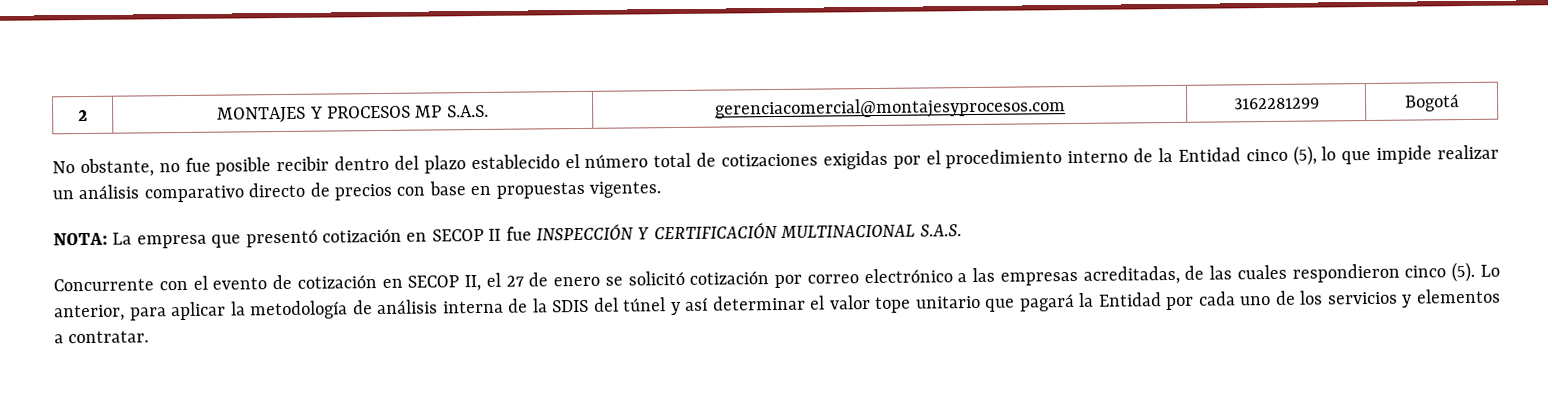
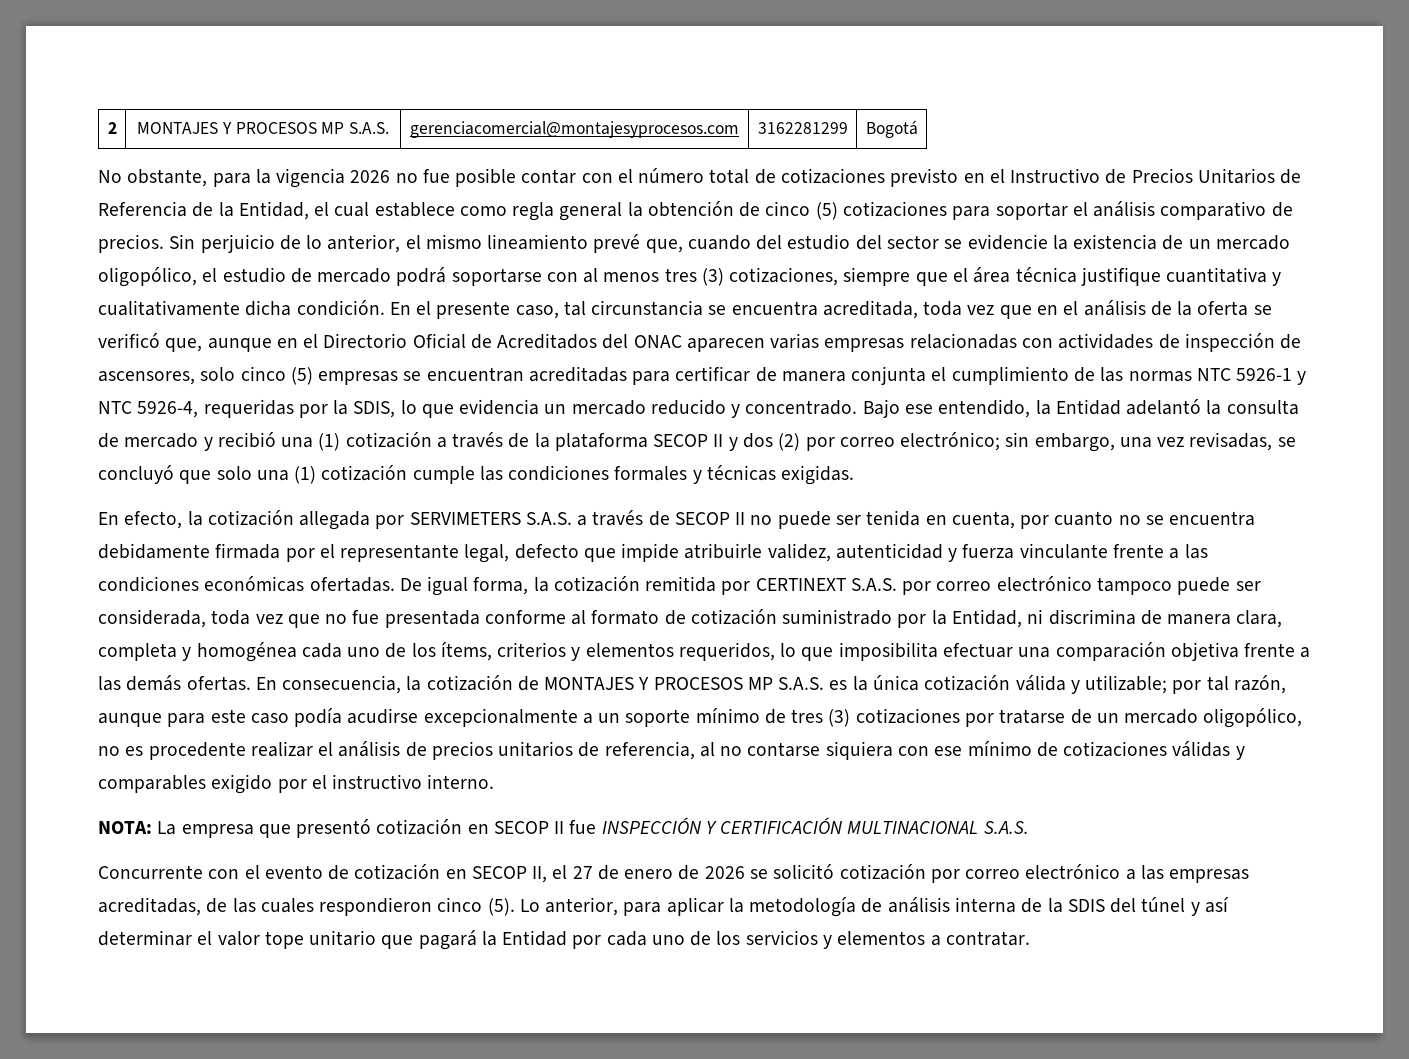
[158,154,560,176] no fue posible recibir dentro del plazo establecido -> [212,168,613,188] para la vigencia 2026 no fue posible contar con
[822,144,1500,170] [52,181,661,203] exigidas por el procedimiento interno de la Entidad cinco (5), lo que impide realizar un análisis comparativo directo de precios con base en propuestas vigentes. -> [890,168,1302,187] [98,201,1293,221] [98,234,1290,253] [98,267,1282,287] [98,300,1272,319] [98,333,1302,352] [98,366,1307,385] [98,399,1299,418] [98,432,1296,452] [98,465,855,485] [98,510,1256,530] [98,543,1208,563] [98,576,1261,596] [98,609,1283,628] [98,642,1311,662] [98,675,1286,694] [98,708,1303,728] [98,741,1245,760] [98,774,495,794] previsto en el Instructivo de Precios Unitarios de Referencia de la Entidad, el cual establece como regla general la obtención de cinco (5) cotizaciones para soportar el análisis comparativo de precios. Sin perjuicio de lo anterior, el mismo lineamiento prevé que, cuando del estudio del sector se evidencie la existencia de un mercado oligopólico, el estudio de mercado podrá soportarse con al menos tres (3) cotizaciones, siempre que el área técnica justifique cuantitativa y cualitativamente dicha condición. En el presente caso, tal circunstancia se encuentra acreditada, toda vez que en el análisis de la oferta se verificó que, aunque en el Directorio Oficial de Acreditados del ONAC aparecen varias empresas relacionadas con actividades de inspección de ascensores, solo cinco (5) empresas se encuentran acreditadas para certificar de manera conjunta el cumplimiento de las normas NTC 5926-1 y NTC 5926-4, requeridas por la SDIS, lo que evidencia un mercado reducido y concentrado. Bajo ese entendido, la Entidad adelantó la consulta de mercado y recibió una (1) cotización a través de la plataforma SECOP II y dos (2) por correo electrónico; sin embargo, una vez revisadas, se concluyó que solo una (1) cotización cumple las condiciones formales y técnicas exigidas. // En efecto, la cotización allegada por SERVIMETERS S.A.S. a través de SECOP II no puede ser tenida en cuenta, por cuanto no se encuentra debidamente firmada por el representante legal, defecto que impide atribuirle validez, autenticidad y fuerza vinculante frente a las condiciones económicas ofertadas. De igual forma, la cotización remitida por CERTINEXT S.A.S. por correo electrónico tampoco puede ser considerada, toda vez que no fue presentada conforme al formato de cotización suministrado por la Entidad, ni discrimina de manera clara, completa y homogénea cada uno de los ítems, criterios y elementos requeridos, lo que imposibilita efectuar una comparación objetiva frente a las demás ofertas. En consecuencia, la cotización de MONTAJES Y PROCESOS MP S.A.S. es la única cotización válida y utilizable; por tal razón, aunque para este caso podía acudirse excepcionalmente a un soporte mínimo de tres (3) cotizaciones por tratarse de un mercado oligopólico, no es procedente realizar el análisis de precios unitarios de referencia, al no contarse siquiera con ese mínimo de cotizaciones válidas y comparables exigido por el instructivo interno.
(601, 281) none -> [678,865,745,880] de 2026

